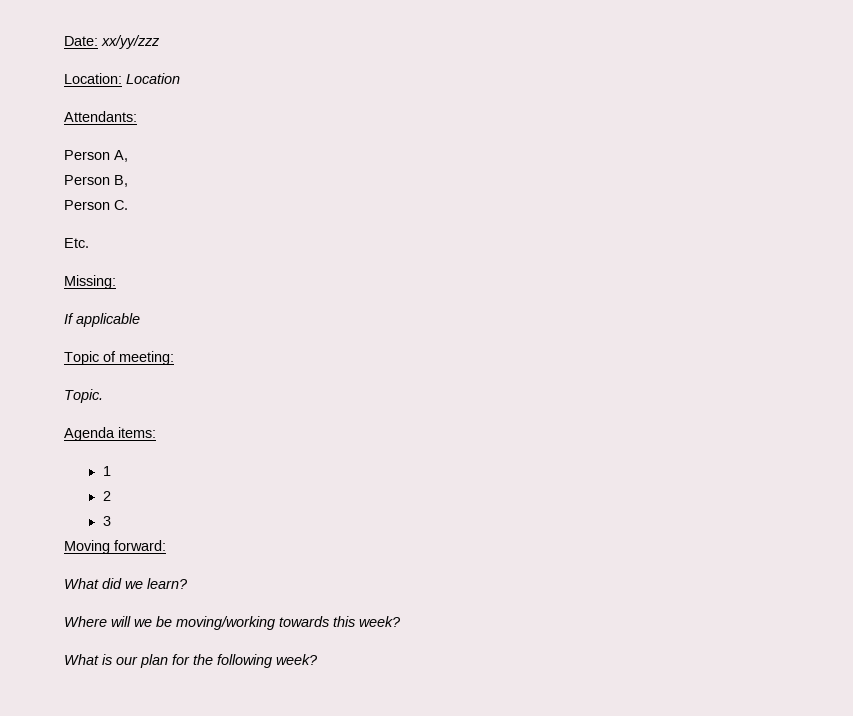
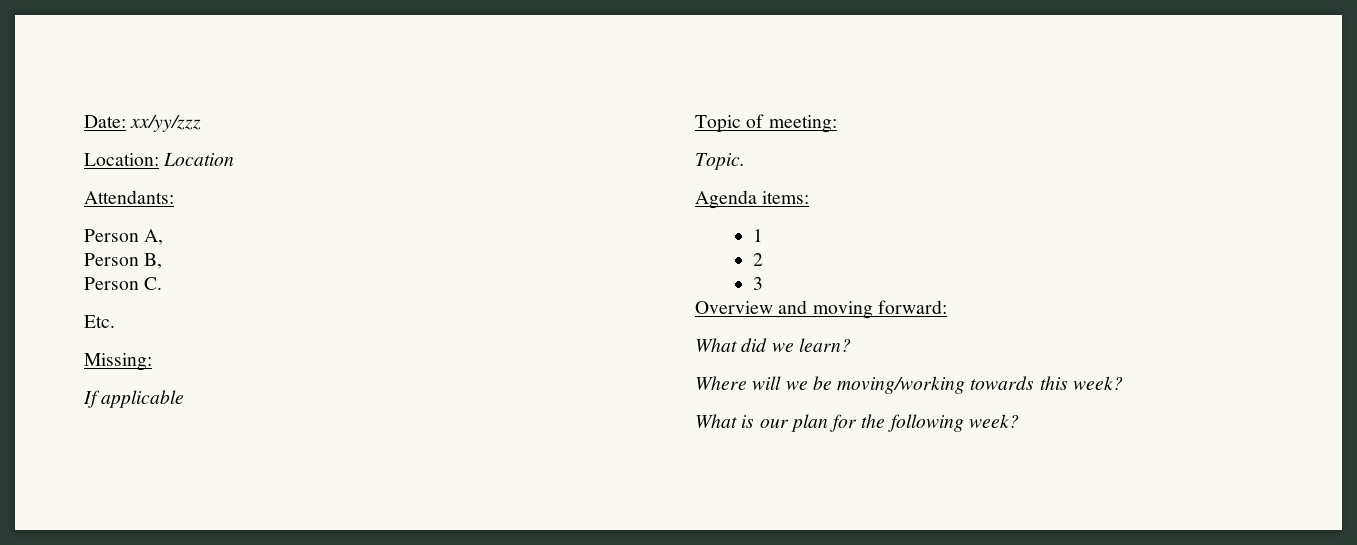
[64,540,110,554] Moving -> [695,300,873,319] Overview and moving

